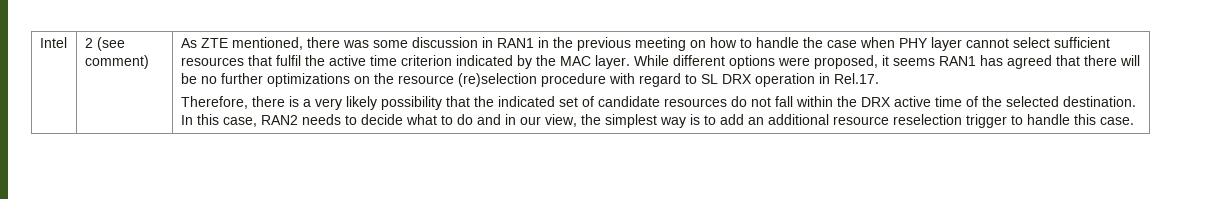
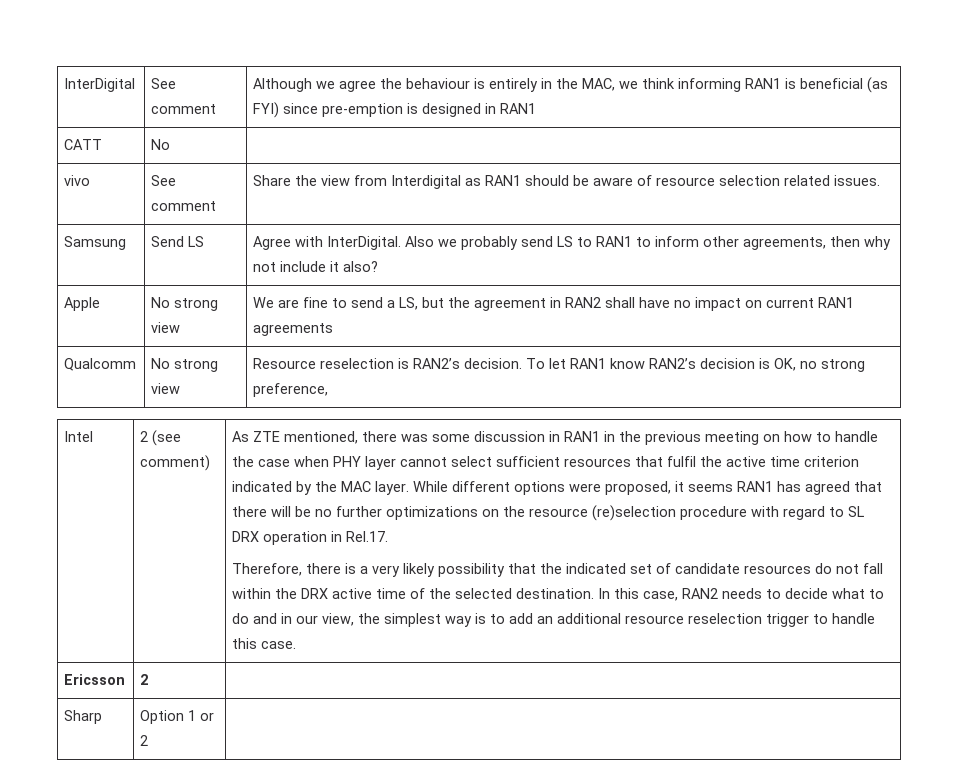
(39, 42) none -> [64,78,136,92] [151,78,177,89] [151,104,217,114] [253,77,889,93] [253,102,537,118] [64,139,103,150] [151,139,171,150] [64,175,91,186] [151,175,177,186] [151,201,217,211] [253,175,881,189] [64,236,127,250] [151,236,205,247] [253,236,892,250] [253,261,379,272] [64,297,101,311] [151,297,219,311] [151,322,181,333] [253,297,855,311] [253,323,334,336] [64,358,137,371] [151,358,219,372] [151,383,181,394] [253,358,866,372] [253,383,329,397] InterDigital | See comment | Although we agree the behaviour is entirely in the MAC, we think informing RAN1 is beneficial (as FYI) since pre-emption is designed in RAN1 // CATT | No | // vivo | See comment | Share the view from Interdigital as RAN1 should be aware of resource selection related issues. // Samsung | Send LS | Agree with InterDigital. Also we probably send LS to RAN1 to inform other agreements, then why not include it also? // Apple | No strong view | We are fine to send a LS, but the agreement in RAN2 shall have no impact on current RAN1 agreements // Qualcomm | No strong view | Resource reselection is RAN2’s decision. To let RAN1 know RAN2’s decision is OK, no strong preference, //
(1134, 121) none -> [64,674,126,685] [140,674,149,685] [64,710,103,724] [140,710,215,724] [140,735,149,746] // Ericsson | 2 | // Sharp | Option 1 or 2 |

